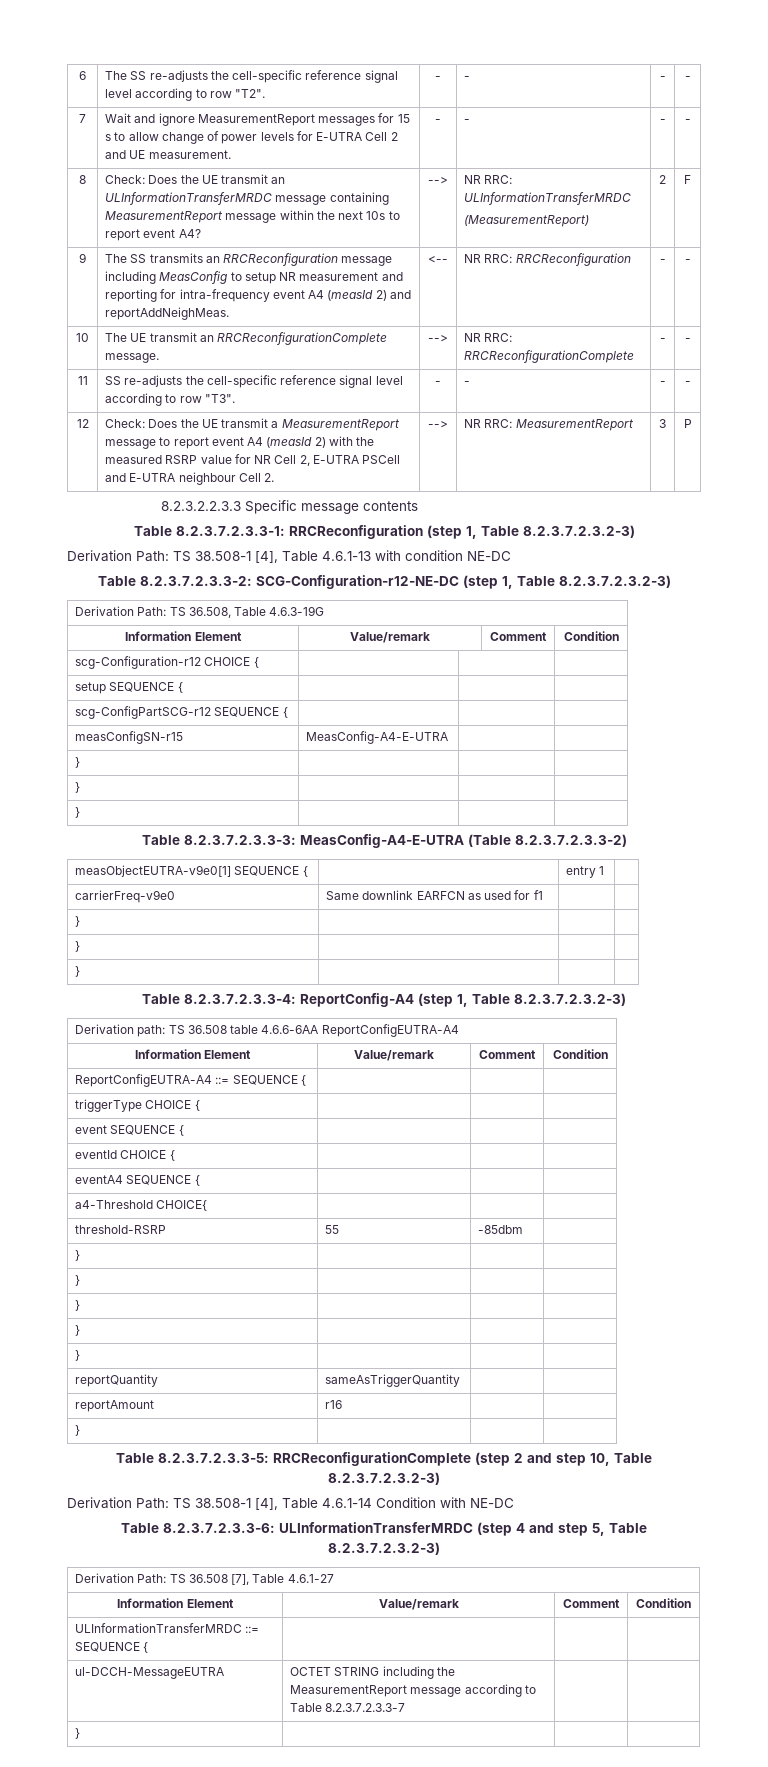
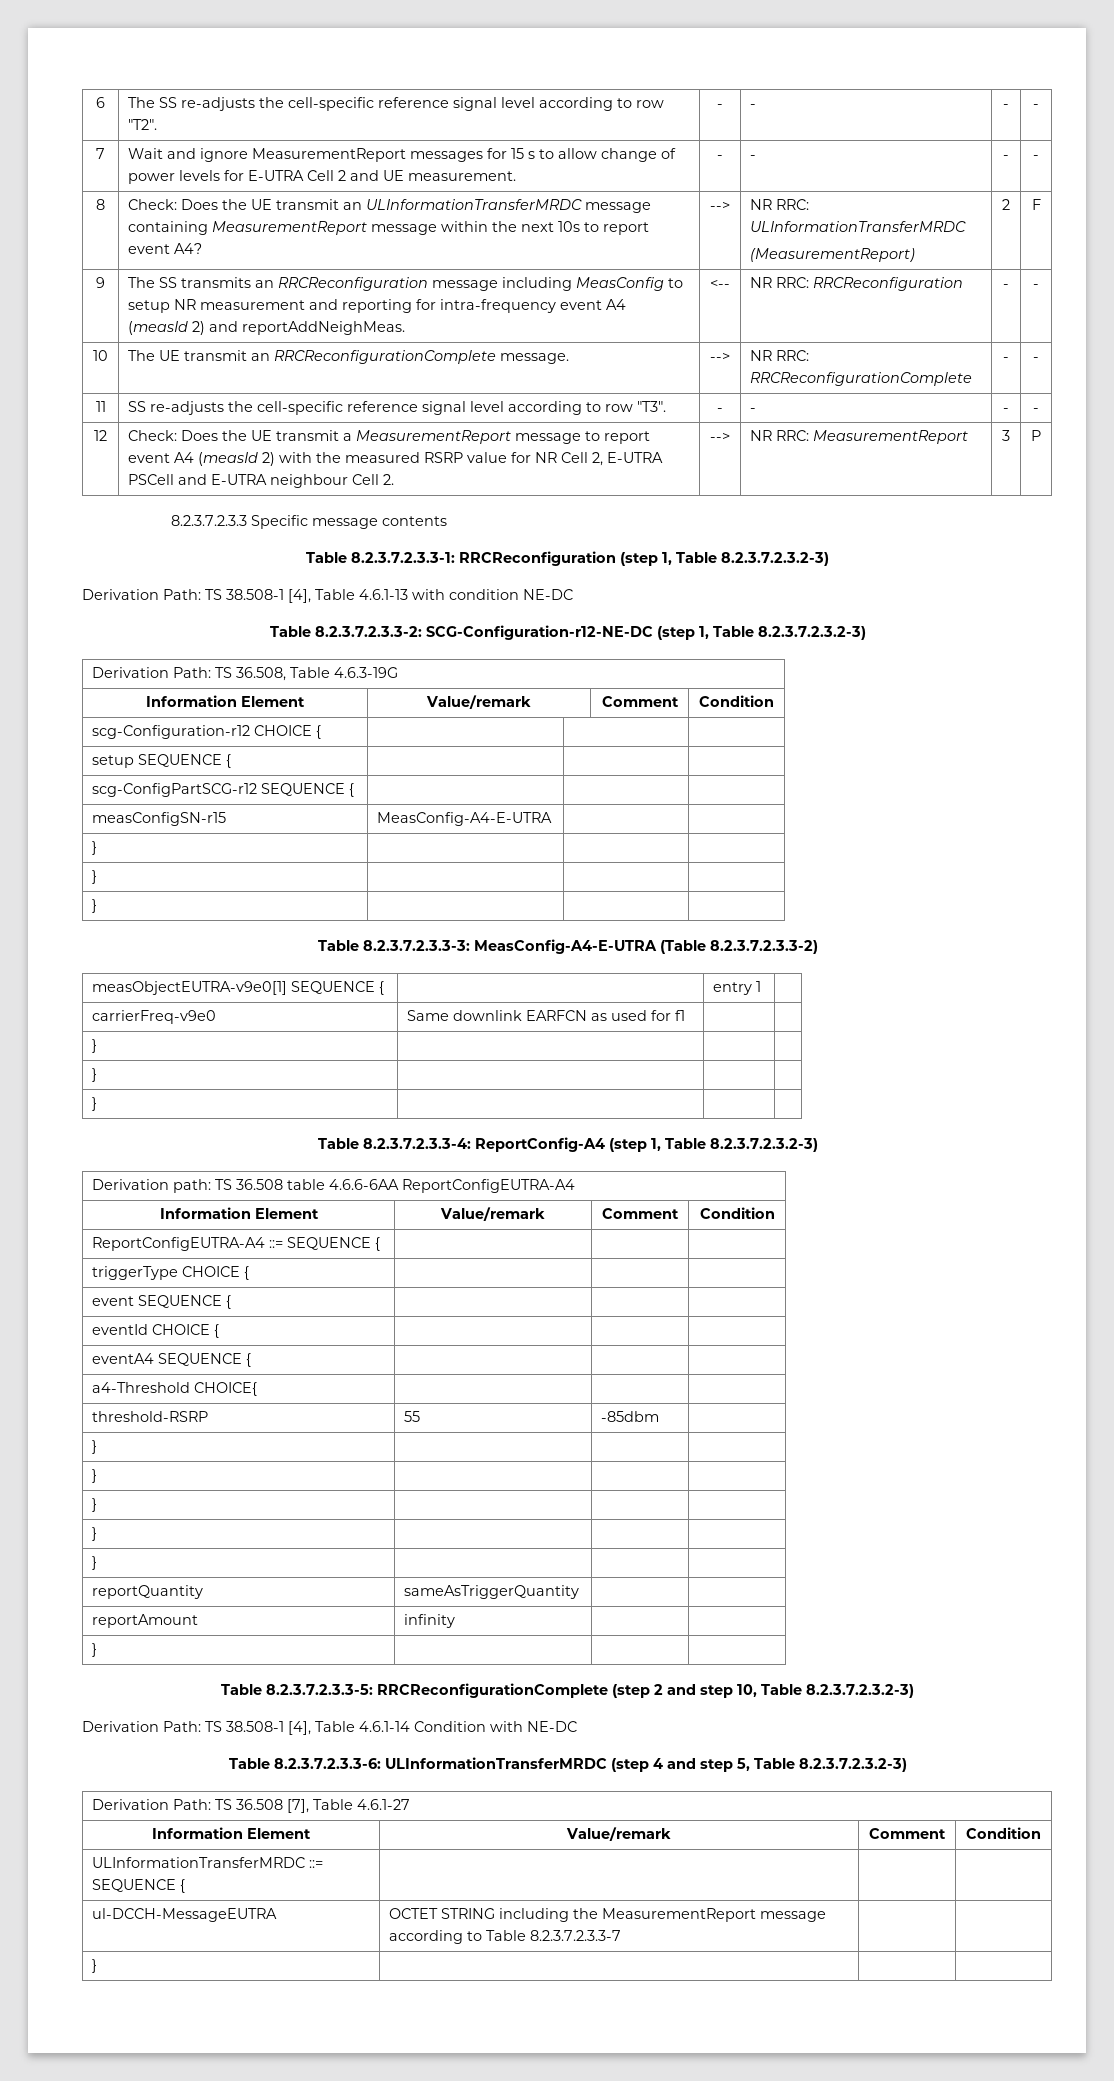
[161,501,242,511] 8.2.3.2.2.3.3 -> [171,515,248,526] 8.2.3.7.2.3.3
[325,1400,343,1409] r16 -> [404,1614,456,1628] infinity

